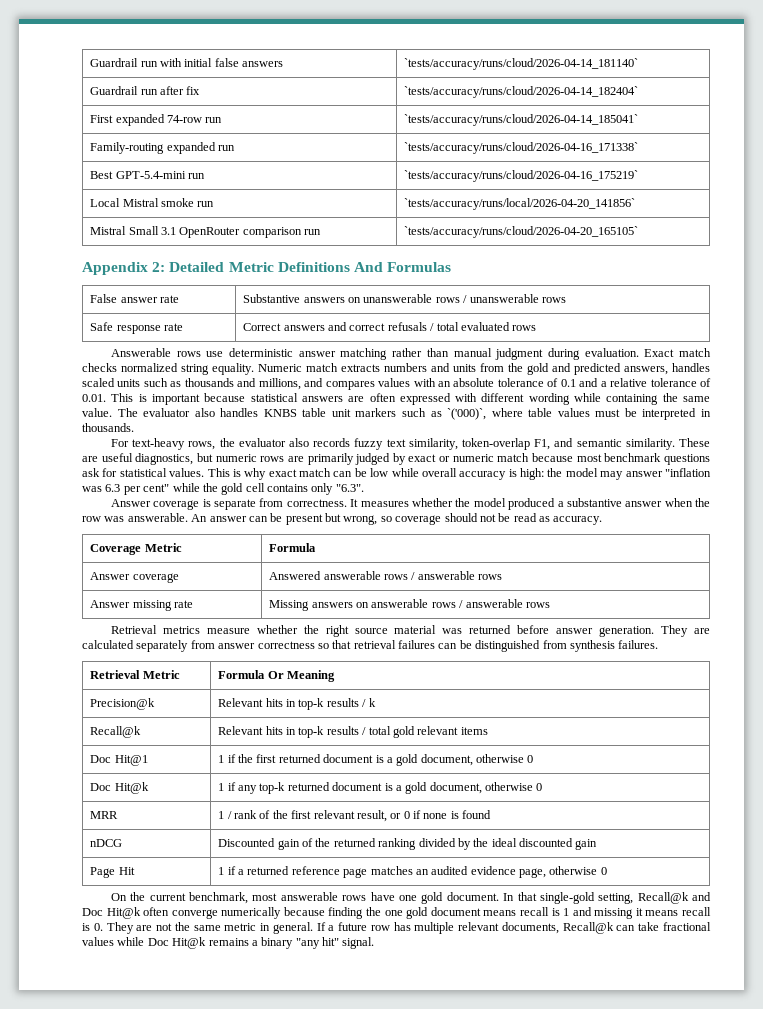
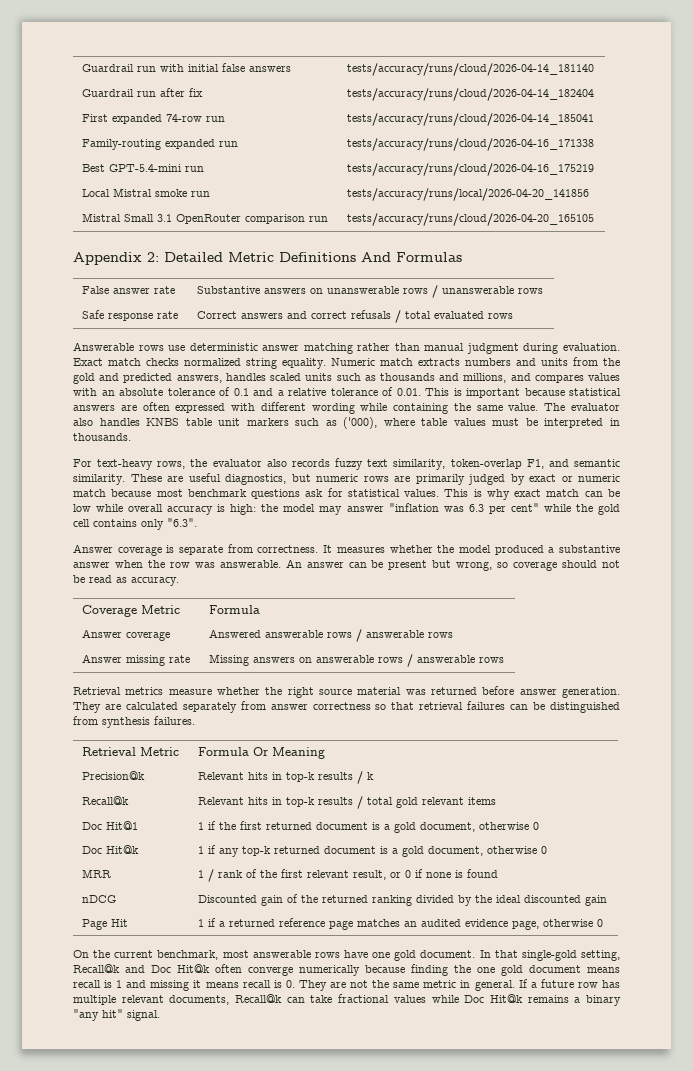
[404,58,639,70] `tests/accuracy/runs/cloud/2026-04-14_181140` -> [347,63,595,76] tests/accuracy/runs/cloud/2026-04-14_181140
[404,86,639,98] `tests/accuracy/runs/cloud/2026-04-14_182404` -> [347,88,595,101] tests/accuracy/runs/cloud/2026-04-14_182404
[404,114,639,126] `tests/accuracy/runs/cloud/2026-04-14_185041` -> [347,113,595,126] tests/accuracy/runs/cloud/2026-04-14_185041
[404,142,639,154] `tests/accuracy/runs/cloud/2026-04-16_171338` -> [347,138,595,151] tests/accuracy/runs/cloud/2026-04-16_171338
[404,170,639,182] `tests/accuracy/runs/cloud/2026-04-16_175219` -> [347,163,595,176] tests/accuracy/runs/cloud/2026-04-16_175219
[404,198,636,210] `tests/accuracy/runs/local/2026-04-20_141856` -> [347,188,590,201] tests/accuracy/runs/local/2026-04-20_141856
[404,226,639,238] `tests/accuracy/runs/cloud/2026-04-20_165105` -> [347,213,595,226] tests/accuracy/runs/cloud/2026-04-20_165105
[447,408,487,420] `('000)`, -> [343,417,378,429] ('000),

